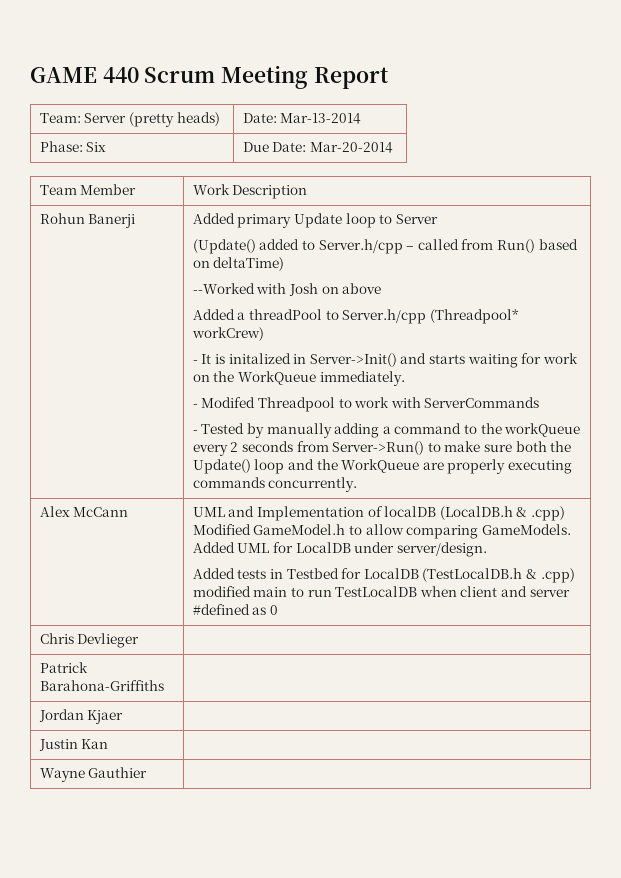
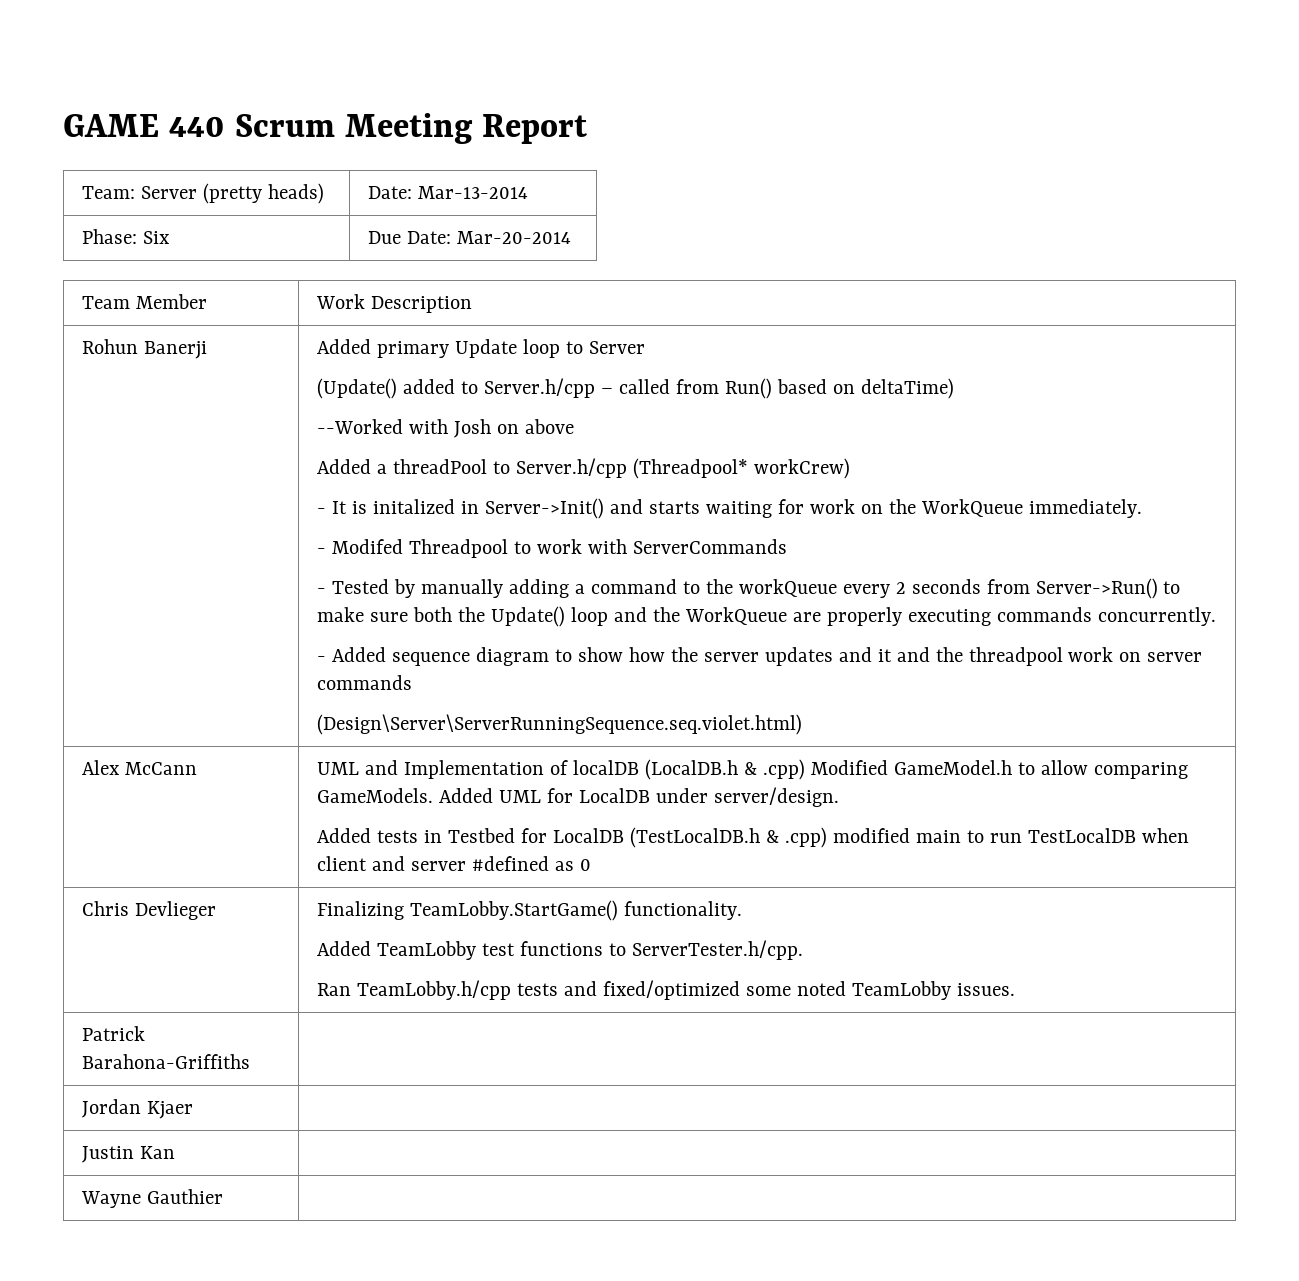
(358, 484) none -> [317,647,1203,666] [317,675,413,690] [317,714,803,735] // - Added sequence diagram to show how the server updates and it and the threadpool work on server commands // (Design\Server\ServerRunningSequence.seq.violet.html)
(140, 640) none -> [317,900,743,921] [317,940,804,960] [317,980,1015,1000] Finalizing TeamLobby.StartGame() functionality. // Added TeamLobby test functions to ServerTester.h/cpp. // Ran TeamLobby.h/cpp tests and fixed/optimized some noted TeamLobby issues.

